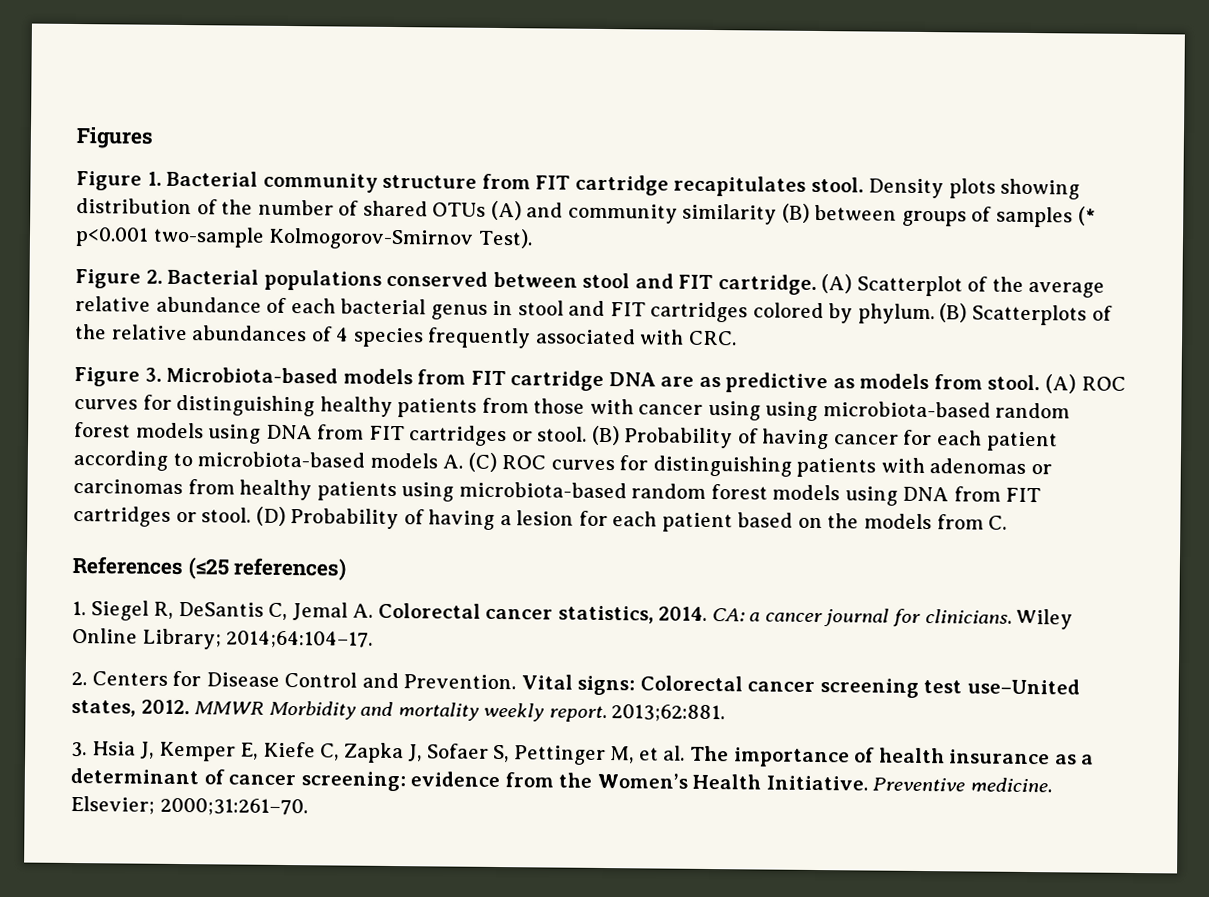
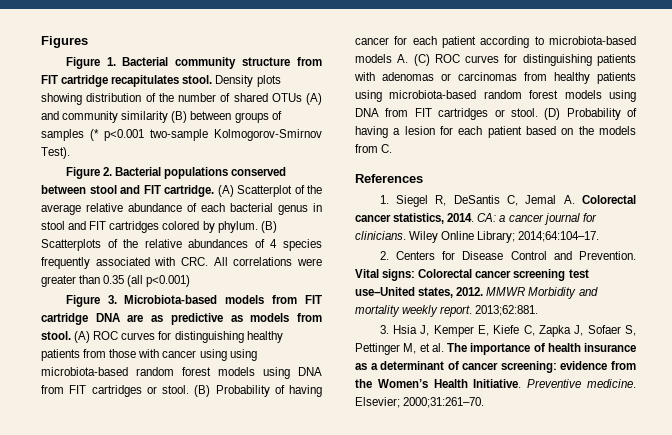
(737, 338) none -> [213,257,322,266] [41,275,191,287] All correlations were greater than 0.35 (all p<0.001)
[187,557,347,581] (≤25 references) -> (423, 178) none

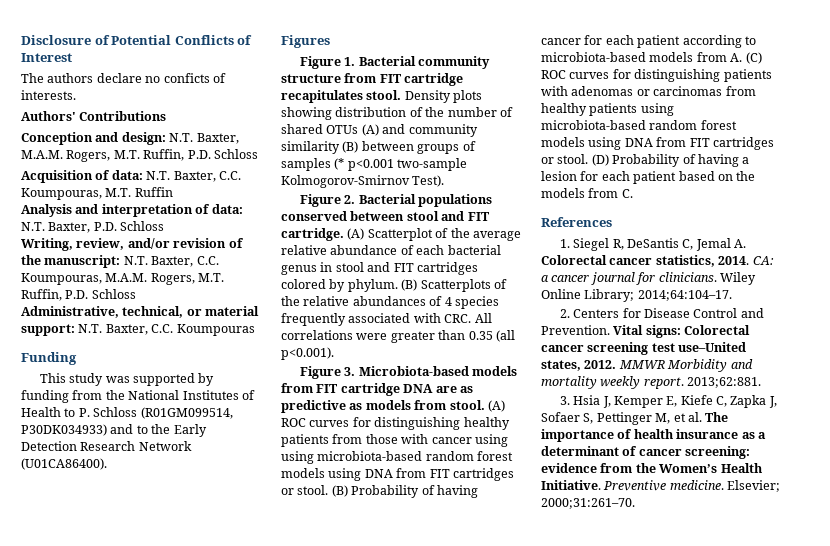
(41, 42) none -> [21,35,253,45] [21,53,72,62] [21,73,226,83] [21,90,76,100] [21,111,167,121] [21,132,239,145] [21,149,258,162] [21,170,241,183] [21,187,173,200] [21,204,243,217] [21,221,165,233] [21,238,244,251] [21,255,219,268] [21,273,225,285] [21,289,136,301] [21,306,260,318] [21,324,255,336] [21,352,77,365] [39,373,215,386] [21,390,255,403] [21,407,233,419] [21,424,207,437] [21,441,192,451] [21,458,107,470] Disclosure of Potential Conflicts of Interest // The authors declare no conficts of interests. // Authors' Contributions // Conception and design: N.T. Baxter, M.A.M. Rogers, M.T. Ruffin, P.D. Schloss // Acquisition of data: N.T. Baxter, C.C. Koumpouras, M.T. Ruffin // Analysis and interpretation of data: N.T. Baxter, P.D. Schloss // Writing, review, and/or revision of the manuscript: N.T. Baxter, C.C. Koumpouras, M.A.M. Rogers, M.T. Ruffin, P.D. Schloss // Administrative, technical, or material support: N.T. Baxter, C.C. Koumpouras // Funding // This study was supported by funding from the National Institutes of Health to P. Schloss (R01GM099514, P30DK034933) and to the Early Detection Research Network (U01CA86400). //
[146,275,191,287] p<0.001) -> [281,347,334,360] p<0.001).
(392, 58) none -> [696,52,727,62] from

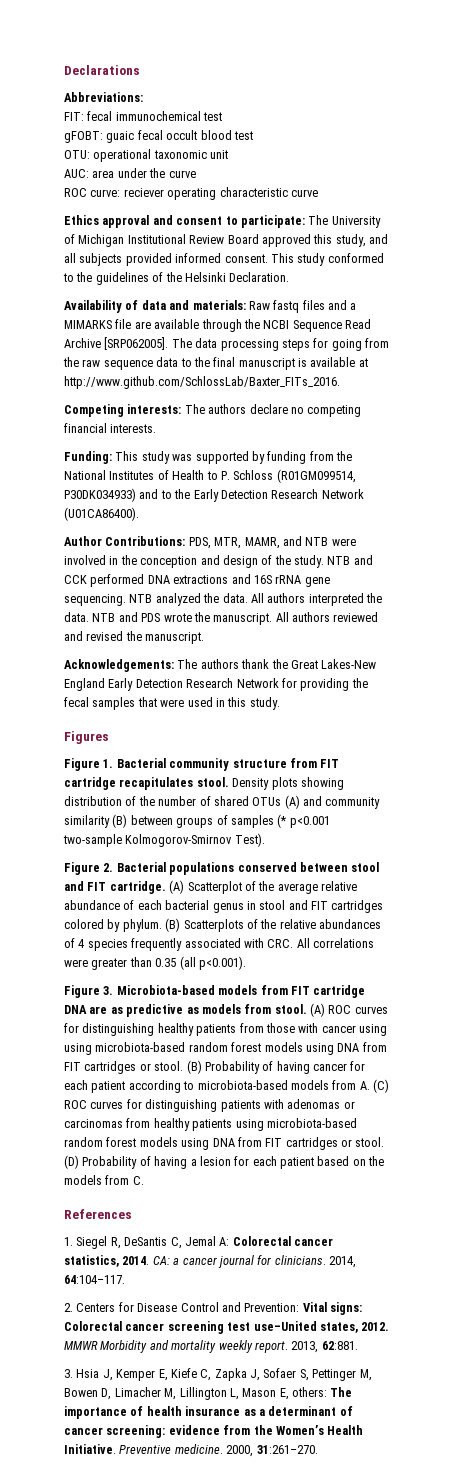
[21,35,253,45] [21,53,72,62] Disclosure of Potential Conflicts of Interest // -> [64,65,140,75] [64,92,143,102] [64,111,223,121] [64,130,253,143] [64,149,229,162] [64,168,196,178] [64,187,318,200] [64,215,381,228] [64,234,388,247] [64,253,384,266] [63,272,290,285] [64,300,357,313] [64,319,371,332] [64,337,389,351] [63,357,368,370] [64,376,340,389] [64,404,182,417] Declarations // Abbreviations: // FIT: fecal immunochemical test // gFOBT: guaic fecal occult blood test // OTU: operational taxonomic unit // AUC: area under the curve // ROC curve: reciever operating characteristic curve // Ethics approval and consent to participate: The University of Michigan Institutional Review Board approved this study, and all subjects provided informed consent. This study conformed to the guidelines of the Helsinki Declaration. // Availability of data and materials: Raw fastq files and a MIMARKS file are available through the NCBI Sequence Read Archive [SRP062005]. The data processing steps for going from the raw sequence data to the final manuscript is available at http://www.github.com/SchlossLab/Baxter_FITs_2016. // Competing interests:
[163,73,226,83] conficts of -> [307,405,362,417] [64,423,107,433] competing financial
[21,111,167,121] [21,132,239,145] [21,149,258,162] [21,170,241,183] [21,187,173,200] [21,204,243,217] [21,221,165,233] [21,238,244,251] [21,255,219,268] [21,273,225,285] [21,289,136,301] [21,306,260,318] [21,324,255,336] [21,352,77,365] Authors' Contributions // Conception and design: N.T. Baxter, M.A.M. Rogers, M.T. Ruffin, P.D. Schloss // Acquisition of data: N.T. Baxter, C.C. Koumpouras, M.T. Ruffin // Analysis and interpretation of data: N.T. Baxter, P.D. Schloss // Writing, review, and/or revision of the manuscript: N.T. Baxter, C.C. Koumpouras, M.A.M. Rogers, M.T. Ruffin, P.D. Schloss // Administrative, technical, or material support: N.T. Baxter, C.C. Koumpouras // Funding // -> [64,451,112,464] Funding:
(107, 464) none -> [64,536,356,549] [64,555,373,568] [64,574,330,587] [64,593,382,606] [64,612,379,625] [64,631,205,644] [64,659,377,672] [64,678,368,691] [64,697,280,710] // Author Contributions: PDS, MTR, MAMR, and NTB were involved in the conception and design of the study. NTB and CCK performed DNA extractions and 16S rRNA gene sequencing. NTB analyzed the data. All authors interpreted the data. NTB and PDS wrote the manuscript. All authors reviewed and revised the manuscript. // Acknowledgements: The authors thank the Great Lakes-New England Early Detection Research Network for providing the fecal samples that were used in this study.
[734,239,747,248] A. -> [219,1237,230,1246] A:
[719,272,756,285] [541,289,732,302] Wiley Online Library; 2014;64:104–17. -> [329,1256,356,1268] [64,1275,125,1284] 2014, 64:104–117.
[541,325,610,335] Prevention. -> [244,1303,300,1312] Prevention:
[687,377,762,388] 2013;62:881. -> [291,1341,358,1353] 2013, 62:881.
[673,412,702,422] et al. -> [64,1387,327,1400] Bowen D, Limacher M, Lillington L, Mason E, others:
[727,480,781,492] [541,498,635,509] Elsevier; 2000;31:261–70. -> [226,1445,318,1457] 2000, 31:261–270.

